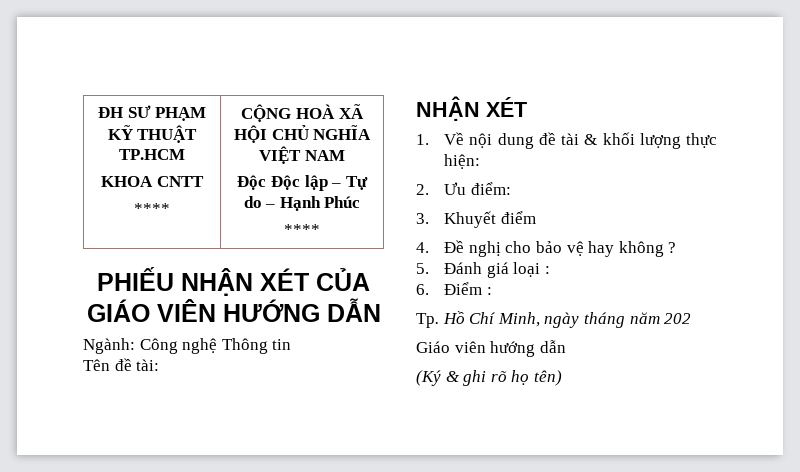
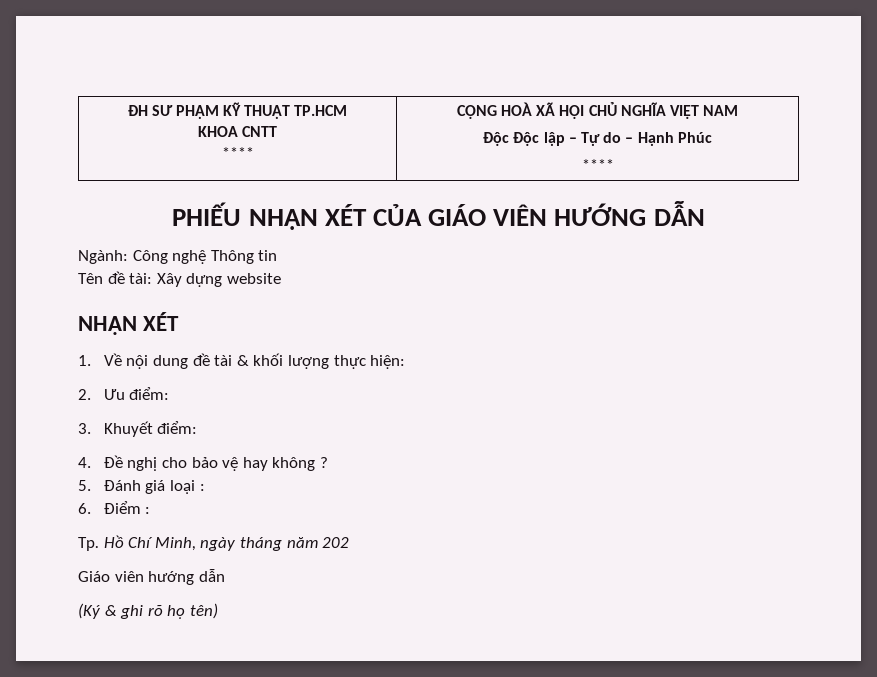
(160, 365) none -> [156,273,281,287] Xây dựng website
[500,211,536,224] điểm -> [157,421,198,434] điểm:

